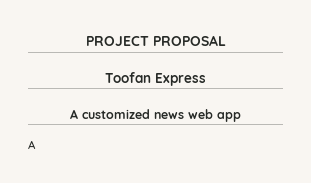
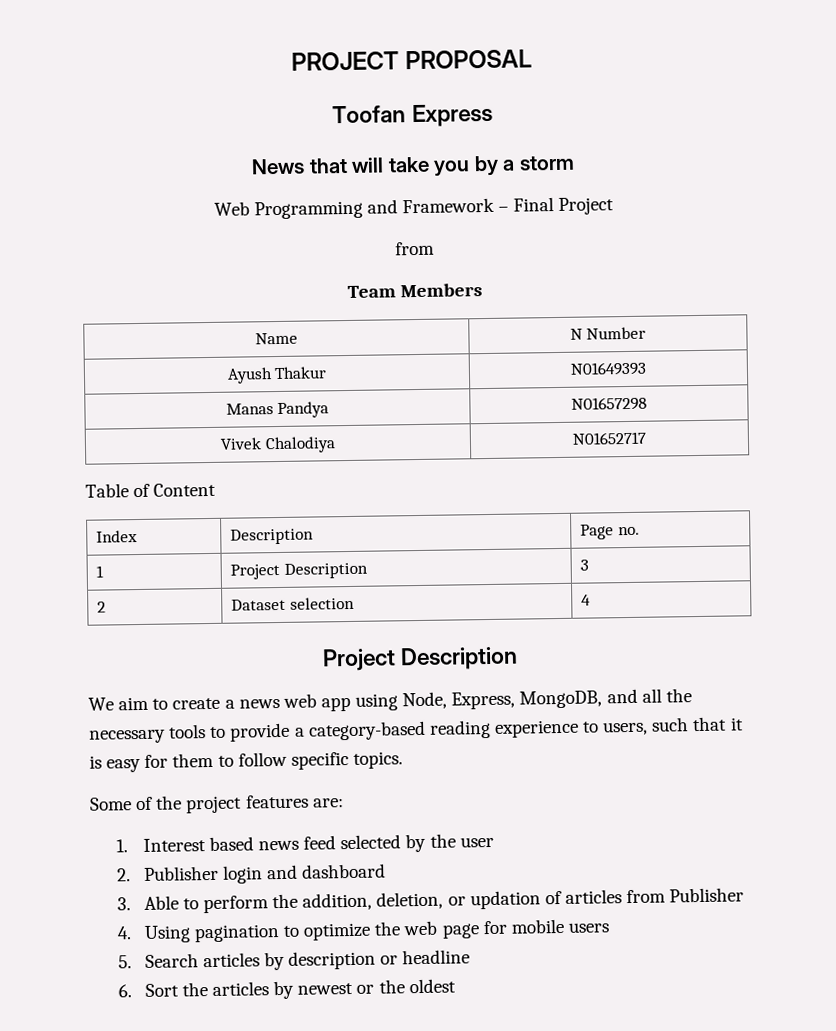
[70,109,241,122] [28,140,36,149] A customized news web app // A -> [251,155,575,177] [213,197,615,220] [395,241,435,256] [346,283,483,298] [255,332,298,345] [569,326,647,340] [226,366,328,384] [570,361,647,376] [225,401,330,418] [571,396,647,411] [220,436,336,454] [572,431,646,445] [85,482,217,498] [96,530,139,543] [230,528,315,545] [580,524,640,540] [96,565,105,578] [230,562,368,580] [580,559,590,571] [97,601,107,613] [231,596,355,611] [581,594,592,606] [321,646,519,672] [88,688,692,712] [89,716,744,744] [89,751,403,773] [90,794,344,814] [116,833,494,853] [117,863,387,884] [117,887,745,914] [117,918,609,943] [118,949,471,971] [118,978,456,1000] News that will take you by a storm // Web Programming and Framework – Final Project // from // Team Members // Name | N Number // Ayush Thakur | N01649393 // Manas Pandya | N01657298 // Vivek Chalodiya | N01652717 // Table of Content // Index | Description | Page no. // 1 | Project Description | 3 // 2 | Dataset selection | 4 // Project Description // We aim to create a news web app using Node, Express, MongoDB, and all the necessary tools to provide a category-based reading experience to users, such that it is easy for them to follow specific topics. // Some of the project features are: // 1. Interest based news feed selected by the user // 2. Publisher login and dashboard // 3. Able to perform the addition, deletion, or updation of articles from Publisher // 4. Using pagination to optimize the web page for mobile users // 5. Search articles by description or headline // 6. Sort the articles by newest or the oldest

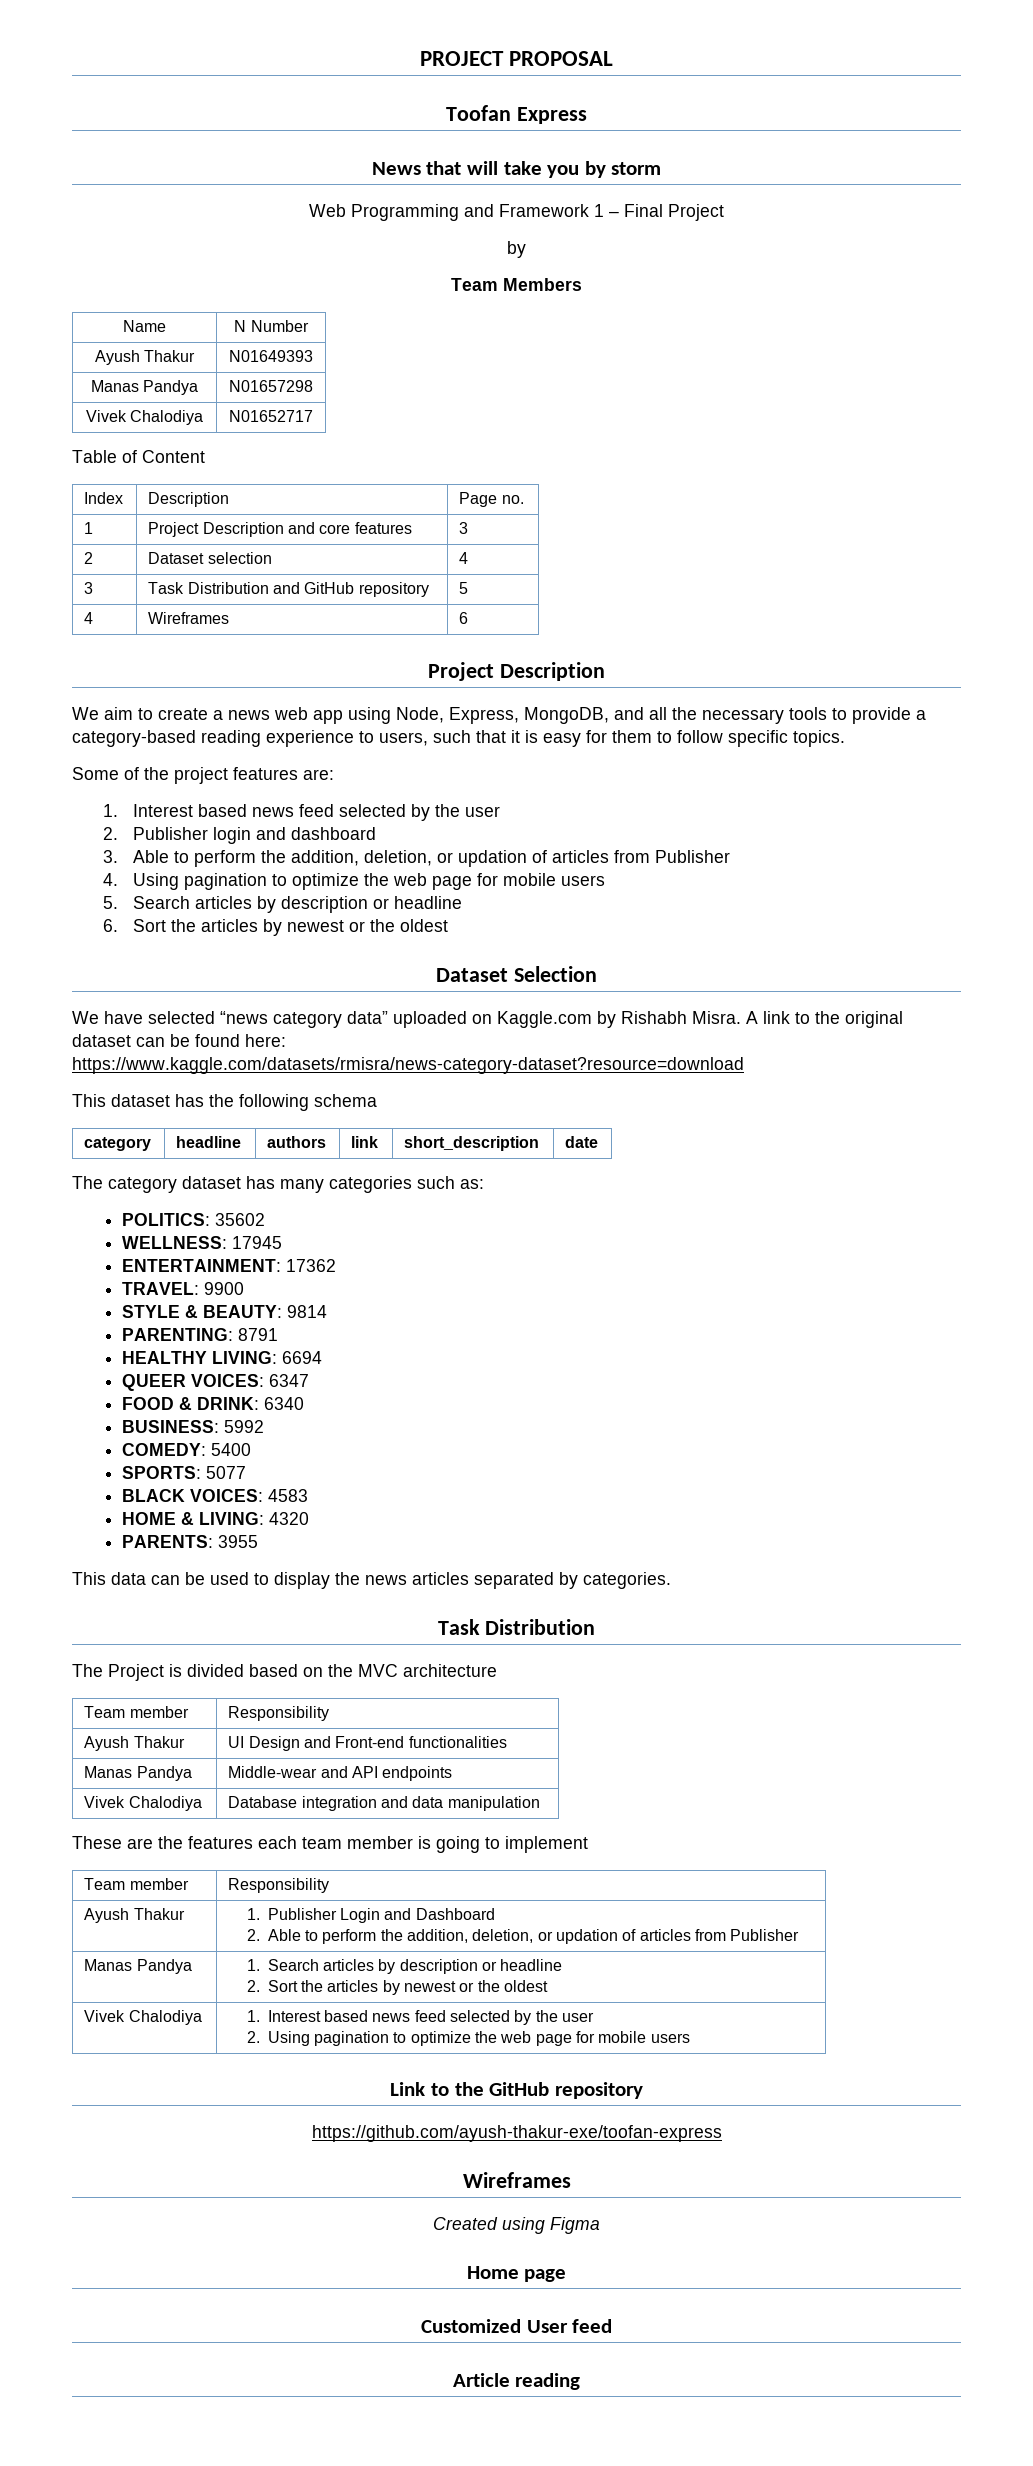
[502,159,516,171] a -> (606, 169) none
(495, 205) none -> [594,204,604,217] 1
[395,241,435,256] from -> [507,241,526,258] by
(368, 570) none -> [287,522,412,534] and core features
(592, 600) none -> [84,582,94,594] [148,582,429,597] [459,582,469,594] [84,612,94,624] [148,612,230,624] [459,612,469,624] // 3 | Task Distribution and GitHub repository | 5 // 4 | Wireframes | 6
(456, 986) none -> [436,966,597,982] [72,1011,903,1028] [72,1034,286,1047] [72,1057,744,1074] [72,1094,377,1111] [84,1137,152,1151] [176,1136,242,1148] [267,1136,327,1148] [351,1136,379,1148] [404,1136,540,1151] [565,1136,599,1148] [72,1176,484,1193] [121,1213,265,1226] [121,1236,282,1249] [121,1259,336,1272] [121,1282,244,1295] [121,1305,327,1318] [121,1328,278,1341] [121,1351,322,1364] [121,1374,309,1391] [121,1397,304,1410] [121,1420,264,1433] [121,1443,251,1456] [121,1466,246,1479] [121,1489,308,1502] [121,1512,309,1525] [121,1535,258,1548] [72,1572,671,1589] [437,1619,596,1635] [72,1664,497,1681] [84,1706,189,1718] [228,1706,330,1721] [84,1736,185,1751] [228,1736,507,1751] [84,1766,192,1781] [228,1766,453,1781] [84,1796,202,1811] [228,1796,540,1811] [72,1836,588,1853] [84,1878,189,1890] [228,1878,330,1893] [84,1908,185,1923] [246,1908,495,1923] [246,1929,800,1944] [84,1959,192,1974] [246,1959,563,1974] [246,1980,548,1995] [84,2010,202,2025] [246,2010,594,2025] [246,2031,690,2046] [390,2082,643,2099] [311,2125,722,2142] [462,2172,571,2188] [433,2217,600,2234] [466,2266,567,2282] [420,2319,613,2333] [452,2373,581,2390] // Dataset Selection // We have selected “news category data” uploaded on Kaggle.com by Rishabh Misra. A link to the original dataset can be found here: https://www.kaggle.com/datasets/rmisra/news-category-dataset?resource=download // This dataset has the following schema // category | headline | authors | link | short_description | date // The category dataset has many categories such as: // POLITICS: 35602 // WELLNESS: 17945 // ENTERTAINMENT: 17362 // TRAVEL: 9900 // STYLE & BEAUTY: 9814 // PARENTING: 8791 // HEALTHY LIVING: 6694 // QUEER VOICES: 6347 // FOOD & DRINK: 6340 // BUSINESS: 5992 // COMEDY: 5400 // SPORTS: 5077 // BLACK VOICES: 4583 // HOME & LIVING: 4320 // PARENTS: 3955 // This data can be used to display the news articles separated by categories. // Task Distribution // The Project is divided based on the MVC architecture // Team member | Responsibility // Ayush Thakur | UI Design and Front-end functionalities // Manas Pandya | Middle-wear and API endpoints // Vivek Chalodiya | Database integration and data manipulation // These are the features each team member is going to implement // Team member | Responsibility // Ayush Thakur | 1. Publisher Login and Dashboard // 2. Able to perform the addition, deletion, or updation of articles from Publisher // Manas Pandya | 1. Search articles by description or headline // 2. Sort the articles by newest or the oldest // Vivek Chalodiya | 1. Interest based news feed selected by the user // 2. Using pagination to optimize the web page for mobile users // Link to the GitHub repository // https://github.com/ayush-thakur-exe/toofan-express // Wireframes // Created using Figma // Home page // Customized User feed // Article reading

